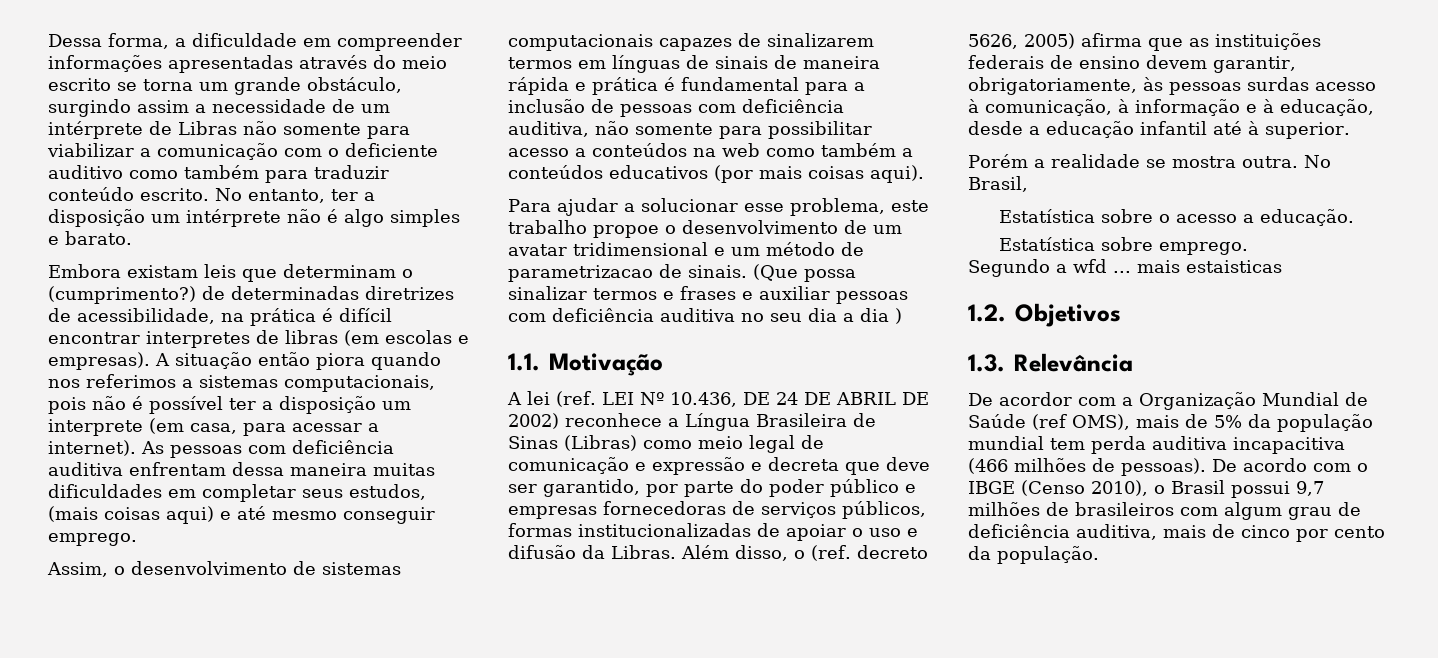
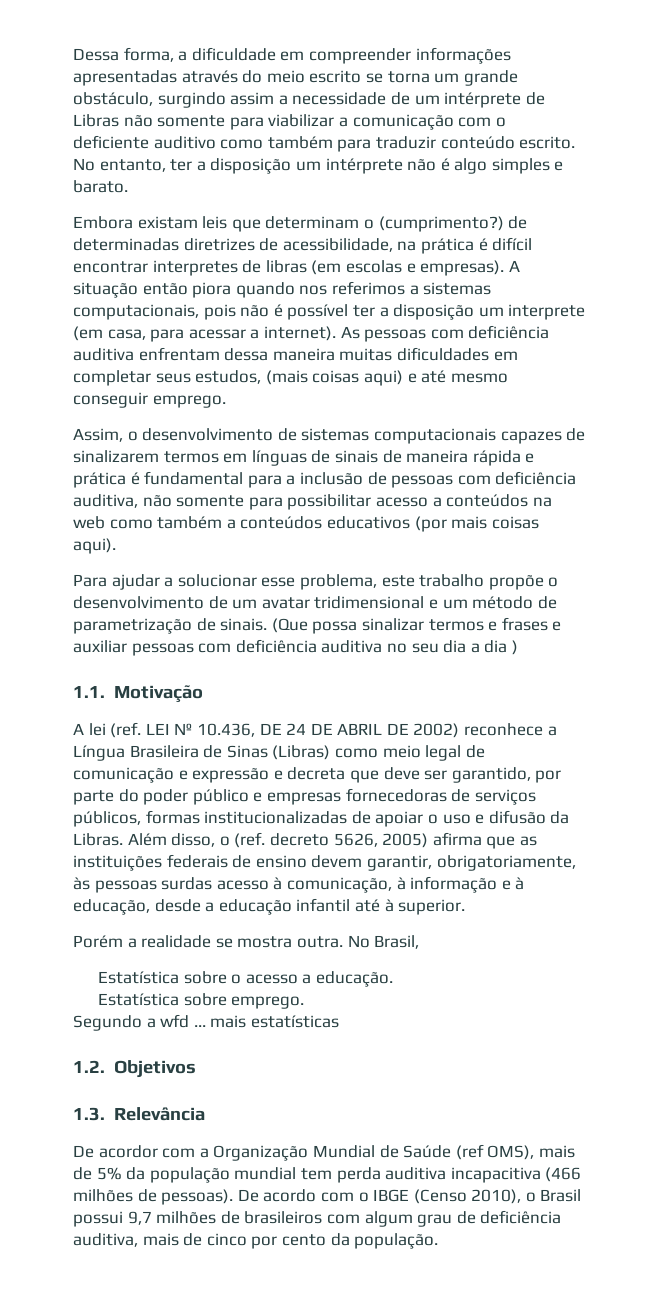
[593,225,659,238] propoe -> [488,574,544,590] propõe
[508,265,653,282] parametrizacao -> [73,618,192,634] parametrização
[1186,260,1282,273] estaisticas -> [250,1015,339,1028] estatísticas

